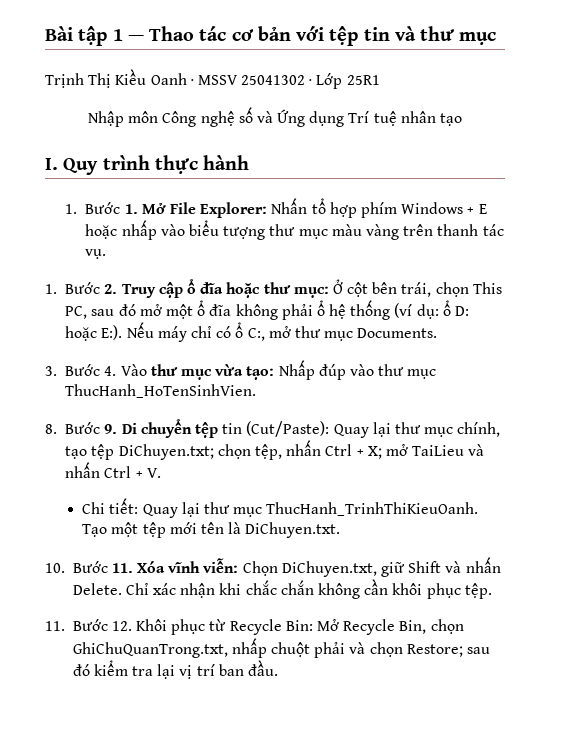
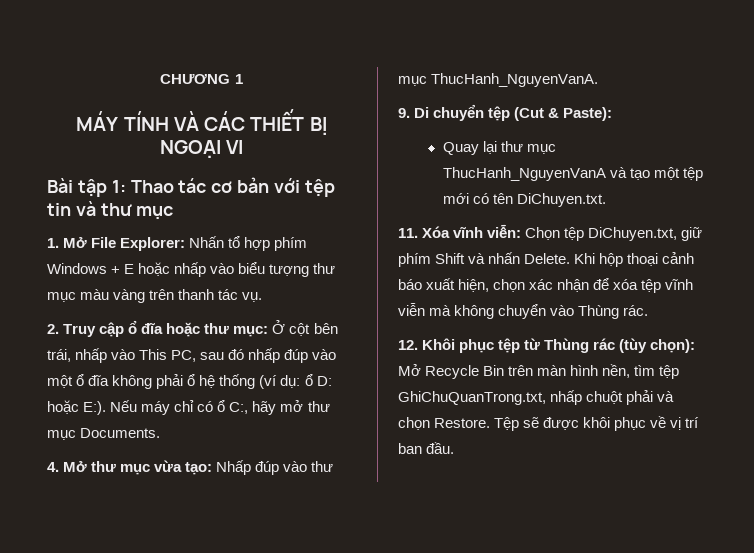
[45,26,144,46] Bài tập 1 — -> [160,74,243,84] [76,109,327,135] [159,140,244,158] [47,178,126,197] CHƯƠNG 1 // MÁY TÍNH VÀ CÁC THIẾT BỊ NGOẠI VI // Bài tập 1:
[45,69,380,89] [87,107,463,127] [45,155,250,175] [65,202,121,214] Trịnh Thị Kiều Oanh · MSSV 25041302 · Lớp 25R1 // Nhập môn Công nghệ số và Ứng dụng Trí tuệ nhân tạo // I. Quy trình thực hành // 1. Bước -> (173, 213) none
[45,282,101,294] 1. Bước -> (263, 297) none
[435,282,469,297] chọn -> [75,348,136,363] nhấp vào
[139,304,162,316] mở -> [248,348,337,363] nhấp đúp vào
(265, 334) none -> [252,401,277,415] hãy
[45,364,147,376] 3. Bước 4. Vào -> [47,461,88,472] 4. Mở
[65,384,257,398] [45,422,101,434] ThucHanh_HoTenSinhVien. // 8. Bước -> [431,73,599,87] ThucHanh_NguyenVanA. //
[222,421,501,438] [65,440,485,460] [65,462,161,478] [82,498,479,518] [82,524,108,537] tin (Cut/Paste): Quay lại thư mục chính, tạo tệp DiChuyen.txt; chọn tệp, nhấn Ctrl + X; mở TaiLieu và nhấn Ctrl + V. // Chi tiết: Quay lại thư mục ThucHanh_TrinhThiKieuOanh. Tạo -> [514,107,613,121] [442,141,556,155] [442,167,650,181] (Cut & Paste): // Quay lại thư mục ThucHanh_NguyenVanA và tạo
[201,522,242,534] tên là -> [472,193,513,204] có tên
[45,561,108,573] 10. Bước -> (606, 200) none
(278, 568) none -> [564,227,585,241] tệp
(406, 569) none -> [398,253,431,267] phím
[125,579,492,599] [45,619,464,635] Chỉ xác nhận khi chắc chắn không cần khôi phục tệp. // 11. Bước 12. Khôi phục từ Recycle Bin: Mở Recycle Bin, chọn -> [574,252,695,267] [398,278,694,293] [398,303,649,319] [398,338,696,353] [398,364,680,379] Khi hộp thoại cảnh báo xuất hiện, chọn xác nhận để xóa tệp vĩnh viễn mà không chuyển vào Thùng rác. // 12. Khôi phục tệp từ Thùng rác (tùy chọn): Mở Recycle Bin trên màn hình nền, tìm tệp
[406,644,491,657] [72,660,176,679] Restore; sau đó kiểm tra lại -> [434,416,667,431] Restore. Tệp sẽ được khôi phục về

